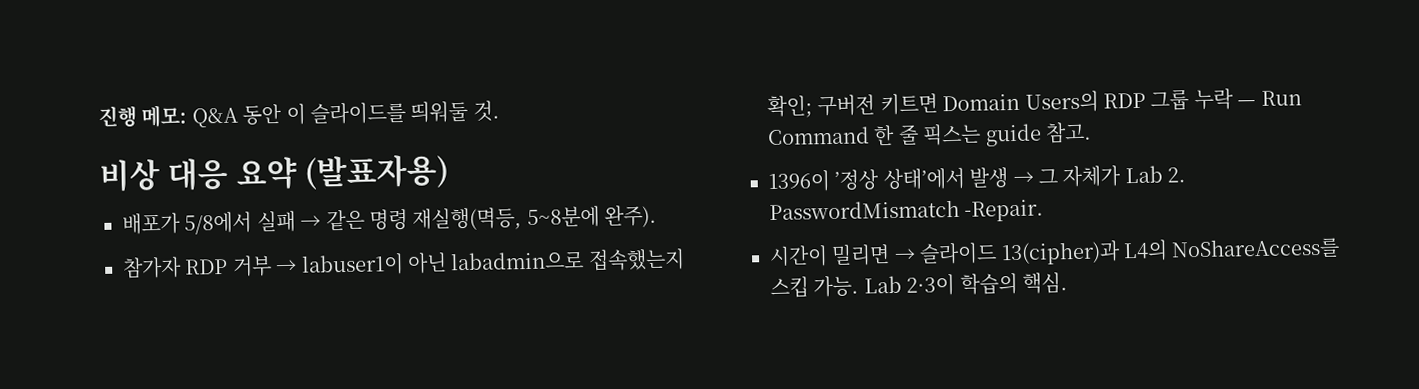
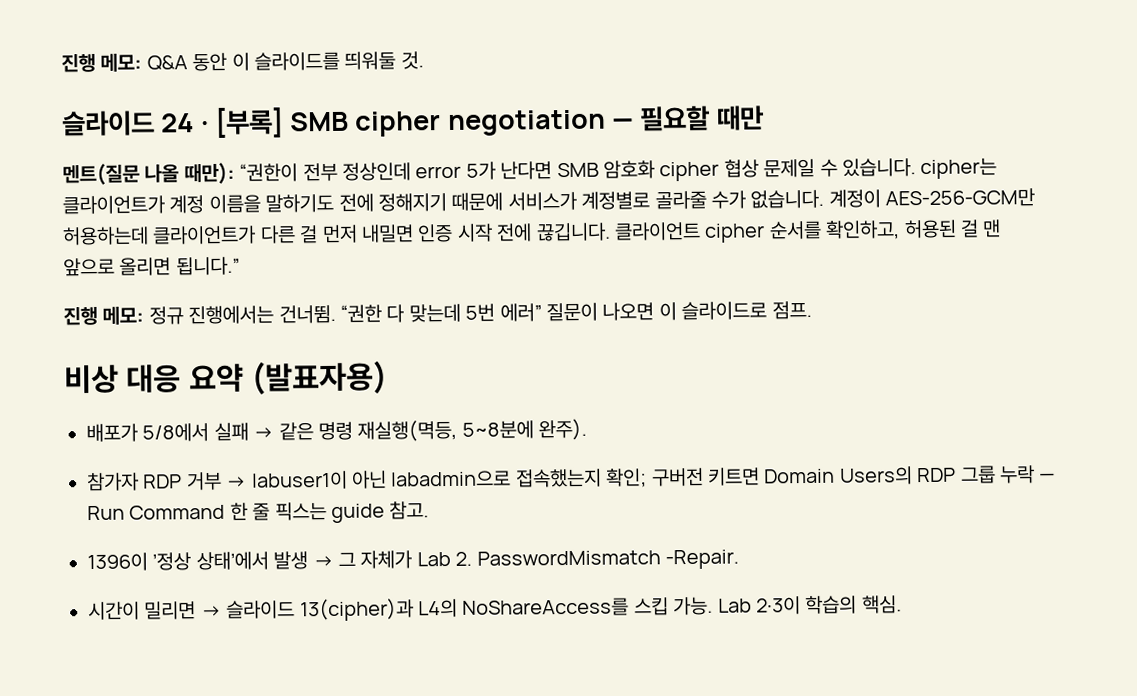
(500, 111) none -> [61,105,764,138] [62,157,998,186] [62,188,1036,215] [62,219,1002,246] [63,256,240,277] [63,300,812,326] // 슬라이드 24 · [부록] SMB cipher negotiation — 필요할 때만 // 멘트(질문 나올 때만): “권한이 전부 정상인데 error 5가 난다면 SMB 암호화 cipher 협상 문제일 수 있습니다. cipher는 클라이언트가 계정 이름을 말하기도 전에 정해지기 때문에 서비스가 계정별로 골라줄 수가 없습니다. 계정이 AES-256-GCM만 허용하는데 클라이언트가 다른 걸 먼저 내밀면 인증 시작 전에 끊깁니다. 클라이언트 cipher 순서를 확인하고, 허용된 걸 맨 앞으로 올리면 됩니다.” // 진행 메모: 정규 진행에서는 건너뜀. “권한 다 맞는데 5번 에러” 질문이 나오면 이 슬라이드로 점프.

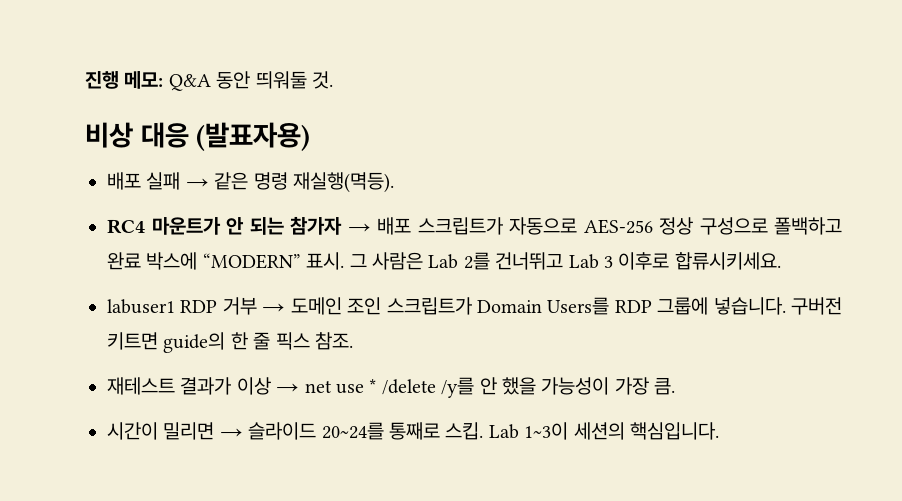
[231,51,340,71] 이 슬라이드를 -> (251, 80) none
[61,105,764,138] [62,157,998,186] [62,188,1036,215] [62,219,1002,246] [63,256,240,277] [63,300,812,326] // 슬라이드 24 · [부록] SMB cipher negotiation — 필요할 때만 // 멘트(질문 나올 때만): “권한이 전부 정상인데 error 5가 난다면 SMB 암호화 cipher 협상 문제일 수 있습니다. cipher는 클라이언트가 계정 이름을 말하기도 전에 정해지기 때문에 서비스가 계정별로 골라줄 수가 없습니다. 계정이 AES-256-GCM만 허용하는데 클라이언트가 다른 걸 먼저 내밀면 인증 시작 전에 끊깁니다. 클라이언트 cipher 순서를 확인하고, 허용된 걸 맨 앞으로 올리면 됩니다.” // 진행 메모: 정규 진행에서는 건너뜀. “권한 다 맞는데 5번 에러” 질문이 나오면 이 슬라이드로 점프. -> (333, 80) none
[188,363,244,393] 요약 -> (189, 135) none
[86,423,210,443] 배포가 5/8에서 -> [107,172,141,190] 배포
[357,418,588,442] [87,465,1057,492] [87,501,430,523] [87,549,739,572] [88,595,902,622] 재실행(멱등, 5~8분에 완주). // 참가자 RDP 거부 → labuser1이 아닌 labadmin으로 접속했는지 확인; 구버전 키트면 Domain Users의 RDP 그룹 누락 — Run Command 한 줄 픽스는 guide 참고. // 1396이 ’정상 상태’에서 발생 → 그 자체가 Lab 2. PasswordMismatch -Repair. // 시간이 밀리면 → 슬라이드 13(cipher)과 L4의 NoShareAccess를 스킵 가능. Lab 2·3이 학습의 핵심. -> [293,172,394,193] [107,216,842,235] [107,252,781,270] [107,297,842,315] [107,332,353,353] [107,377,676,398] [107,422,719,440] 재실행(멱등). // RC4 마운트가 안 되는 참가자 → 배포 스크립트가 자동으로 AES-256 정상 구성으로 폴백하고 완료 박스에 “MODERN” 표시. 그 사람은 Lab 2를 건너뛰고 Lab 3 이후로 합류시키세요. // labuser1 RDP 거부 → 도메인 조인 스크립트가 Domain Users를 RDP 그룹에 넣습니다. 구버전 키트면 guide의 한 줄 픽스 참조. // 재테스트 결과가 이상 → net use * /delete /y를 안 했을 가능성이 가장 큼. // 시간이 밀리면 → 슬라이드 20~24를 통째로 스킵. Lab 1~3이 세션의 핵심입니다.

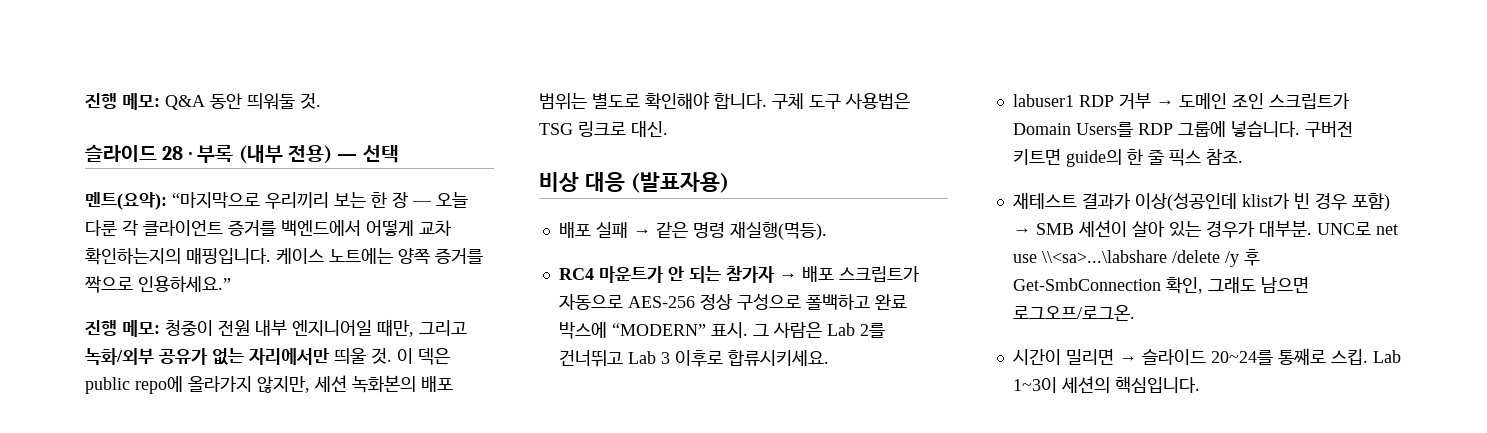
(333, 80) none -> [85,144,399,164] [85,192,468,210] [85,220,452,236] [85,247,483,265] [85,276,231,293] [85,319,467,337] [85,348,450,365] [85,375,453,394] [539,92,910,110] [539,121,668,137] // 슬라이드 28 · 부록 (내부 전용) — 선택 // 멘트(요약): “마지막으로 우리끼리 보는 한 장 — 오늘 다룬 각 클라이언트 증거를 백엔드에서 어떻게 교차 확인하는지의 매핑입니다. 케이스 노트에는 양쪽 증거를 짝으로 인용하세요.” // 진행 메모: 청중이 전원 내부 엔지니어일 때만, 그리고 녹화/외부 공유가 없는 자리에서만 띄울 것. 이 덱은 public repo에 올라가지 않지만, 세션 녹화본의 배포 범위는 별도로 확인해야 합니다. 구체 도구 사용법은 TSG 링크로 대신.
[236,377,676,398] 이상 → net use * /delete /y를 안 했을 가능성이 가장 큼. -> [1134,193,1390,211] [1012,220,1398,238] [1012,249,1260,267] [1012,277,1309,294] [1012,305,1135,321] 이상(성공인데 klist가 빈 경우 포함) → SMB 세션이 살아 있는 경우가 대부분. UNC로 net use \\<sa>...\labshare /delete /y 후 Get-SmbConnection 확인, 그래도 남으면 로그오프/로그온.

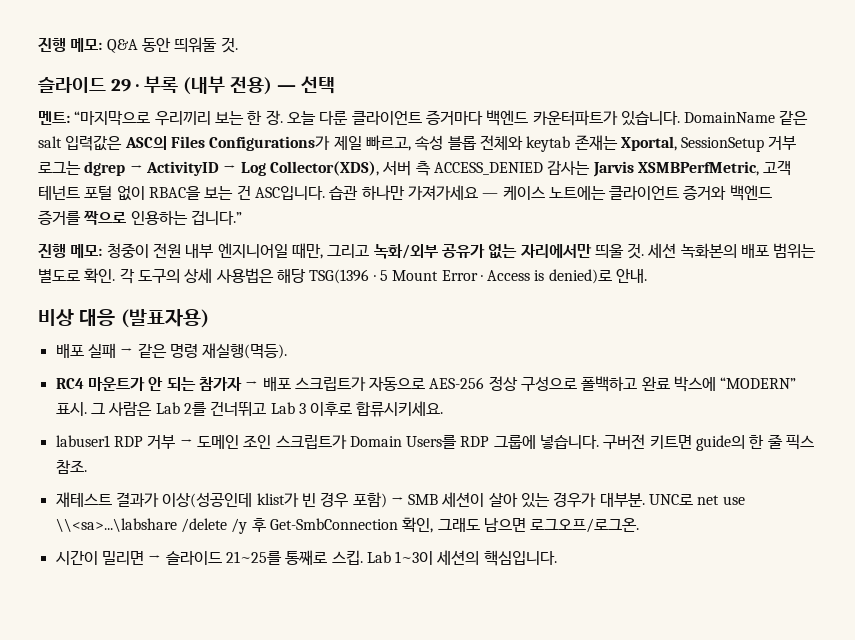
[162,146,184,160] 28 -> [110,79,131,92] 29
[85,192,167,210] 멘트(요약): -> [38,111,70,125] 멘트:
[392,192,468,208] [85,220,452,236] [85,247,483,265] [85,276,231,293] 장 — 오늘 다룬 각 클라이언트 증거를 백엔드에서 어떻게 교차 확인하는지의 매핑입니다. 케이스 노트에는 양쪽 증거를 짝으로 인용하세요.” -> [265,110,809,126] [38,135,797,152] [38,160,792,177] [38,185,772,201] [38,210,242,225] 장. 오늘 다룬 클라이언트 증거마다 백엔드 카운터파트가 있습니다. DomainName 같은 salt 입력값은 ASC의 Files Configurations가 제일 빠르고, 속성 블롭 전체와 keytab 존재는 Xportal, SessionSetup 거부 로그는 dgrep → ActivityID → Log Collector(XDS), 서버 측 ACCESS_DENIED 감사는 Jarvis XSMBPerfMetric, 고객 테넌트 포털 없이 RBAC을 보는 건 ASC입니다. 습관 하나만 가져가세요 — 케이스 노트에는 클라이언트 증거와 백엔드 증거를 짝으로 인용하는 겁니다.”
[397,348,450,365] [85,376,310,394] 이 덱은 public repo에 올라가지 않지만, -> (645, 251) none
[645,92,910,110] [539,121,668,137] 확인해야 합니다. 구체 도구 사용법은 TSG 링크로 대신. -> [84,268,648,284] 확인. 각 도구의 상세 사용법은 해당 TSG(1396 · 5 Mount Error · Access is denied)로 안내.
[1210,350,1273,365] 20~24를 -> [225,551,282,565] 21~25를

